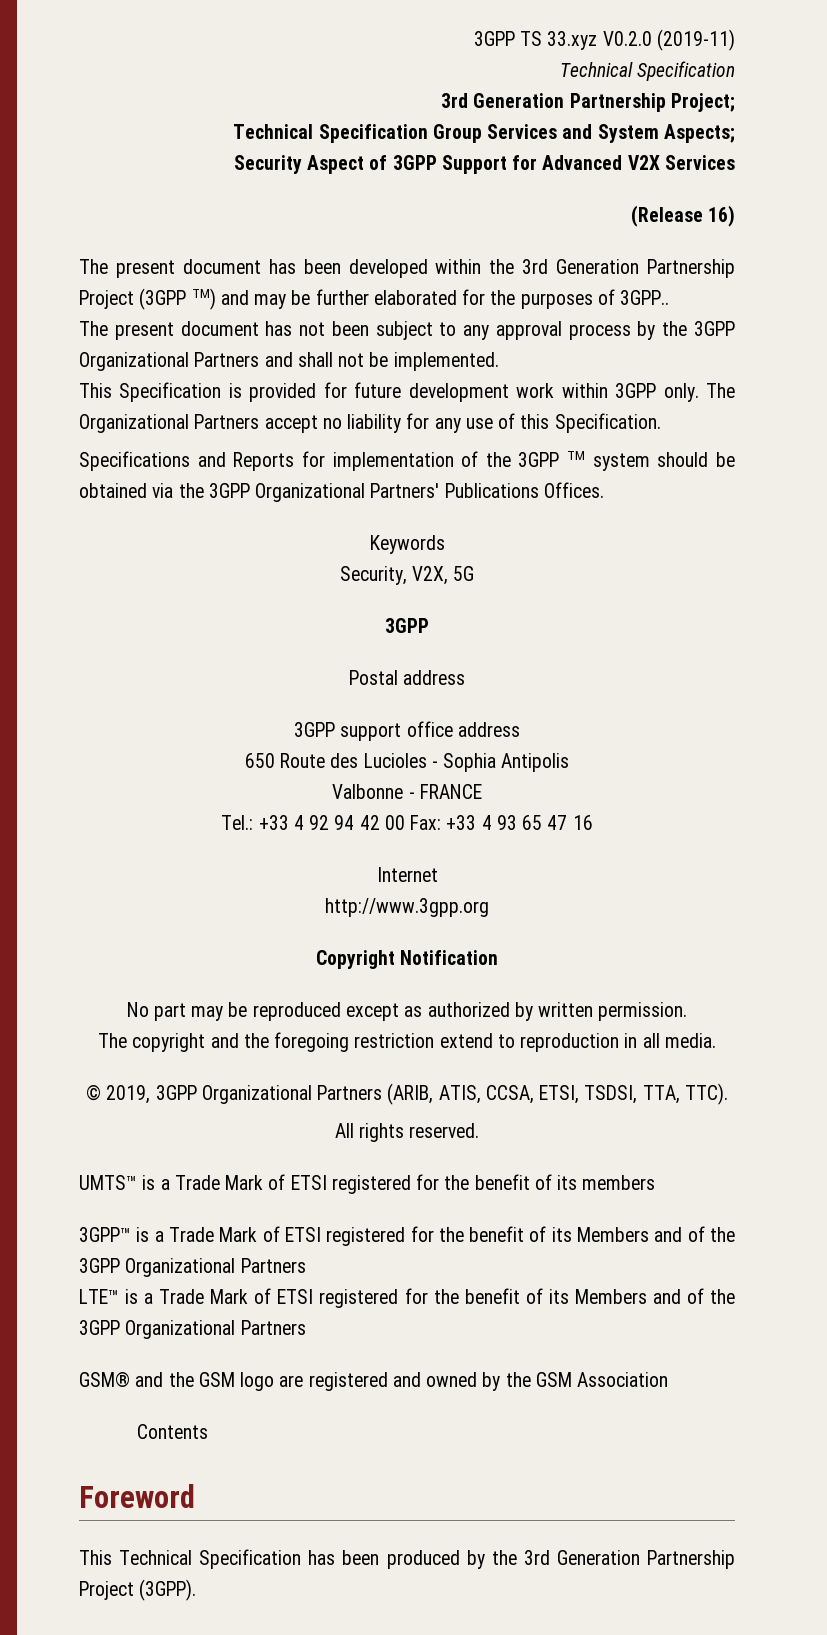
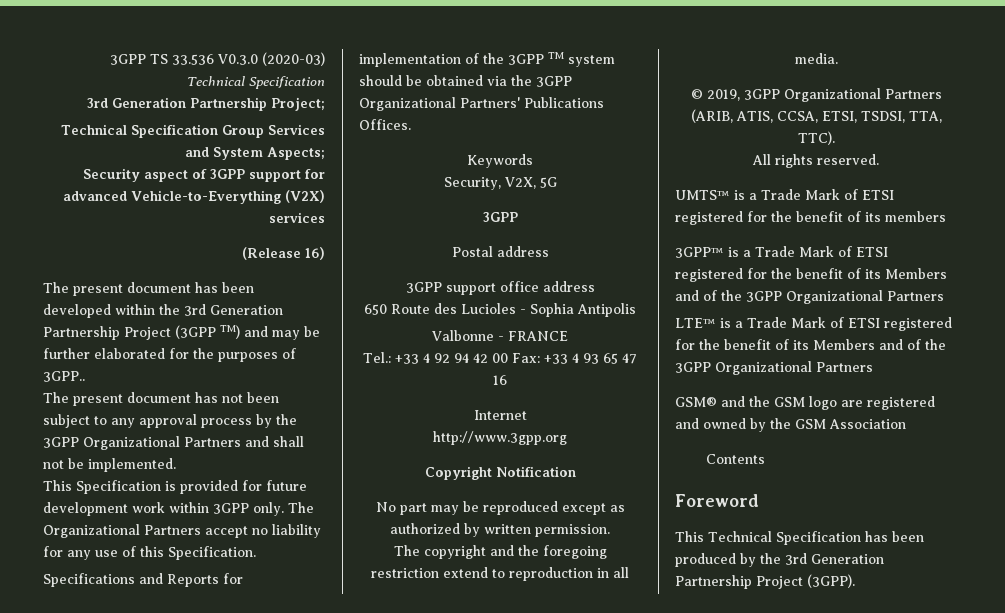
[547,29,735,51] 33.xyz V0.2.0 (2019-11) -> [172,52,325,66] 33.536 V0.3.0 (2020-03)
[307,155,365,174] Aspect -> [144,170,188,182] aspect
[441,155,735,174] Support for Advanced V2X Services -> [249,169,325,182] [63,190,325,204] [269,212,325,223] support for advanced Vehicle-to-Everything (V2X) services

